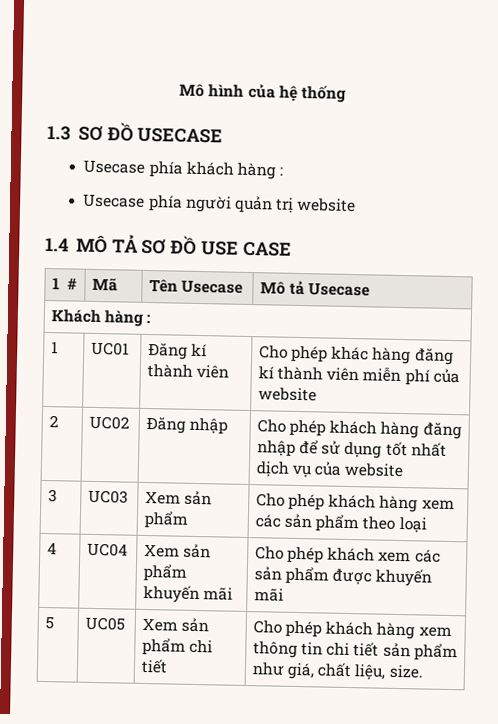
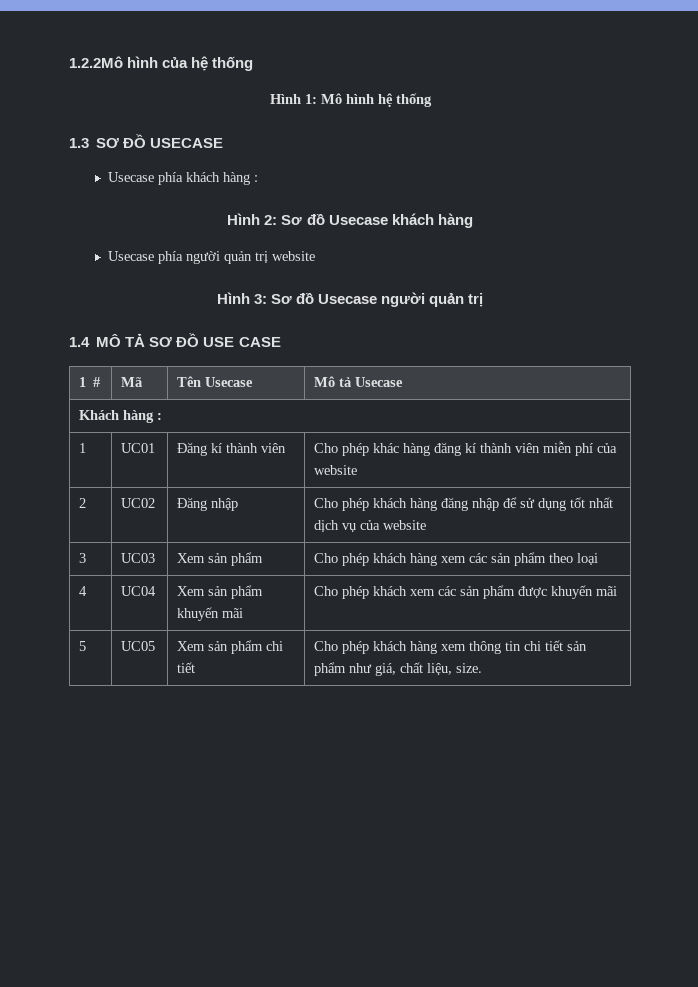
(179, 90) none -> [69,56,254,71] [269,94,317,104] 1.2.2Mô hình của hệ thống // Hình 1:
[247,83,276,99] của -> (374, 99) none
(284, 171) none -> [227,213,473,228] // Hình 2: Sơ đồ Usecase khách hàng
(357, 205) none -> [216,292,484,307] // Hình 3: Sơ đồ Usecase người quản trị

